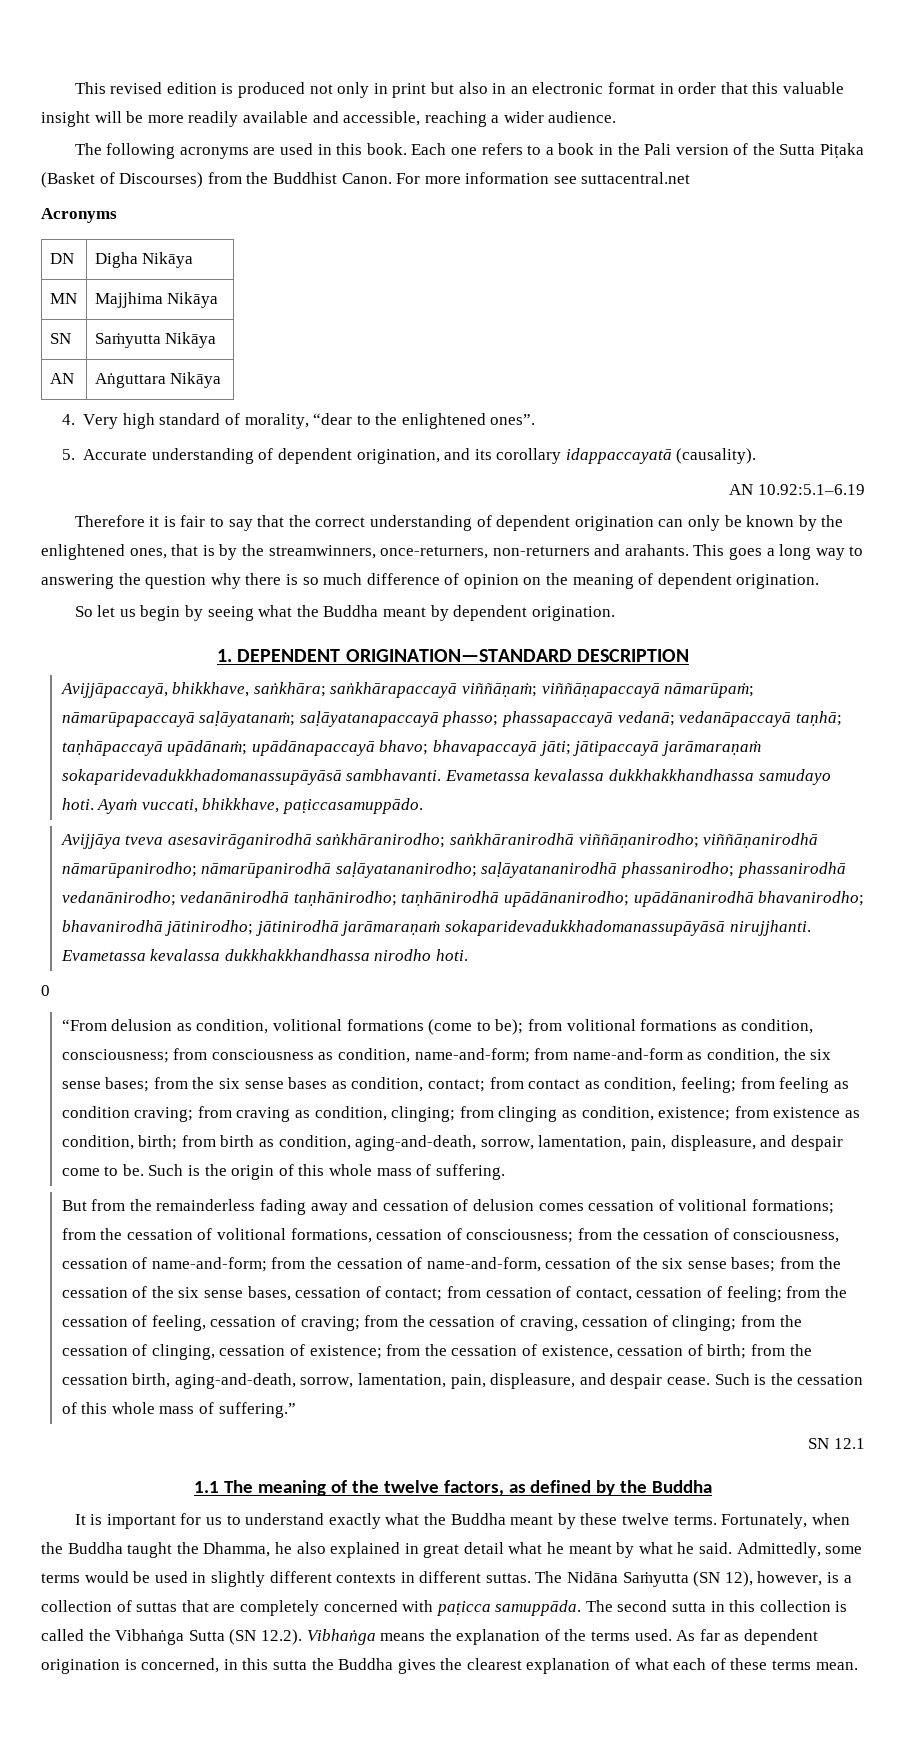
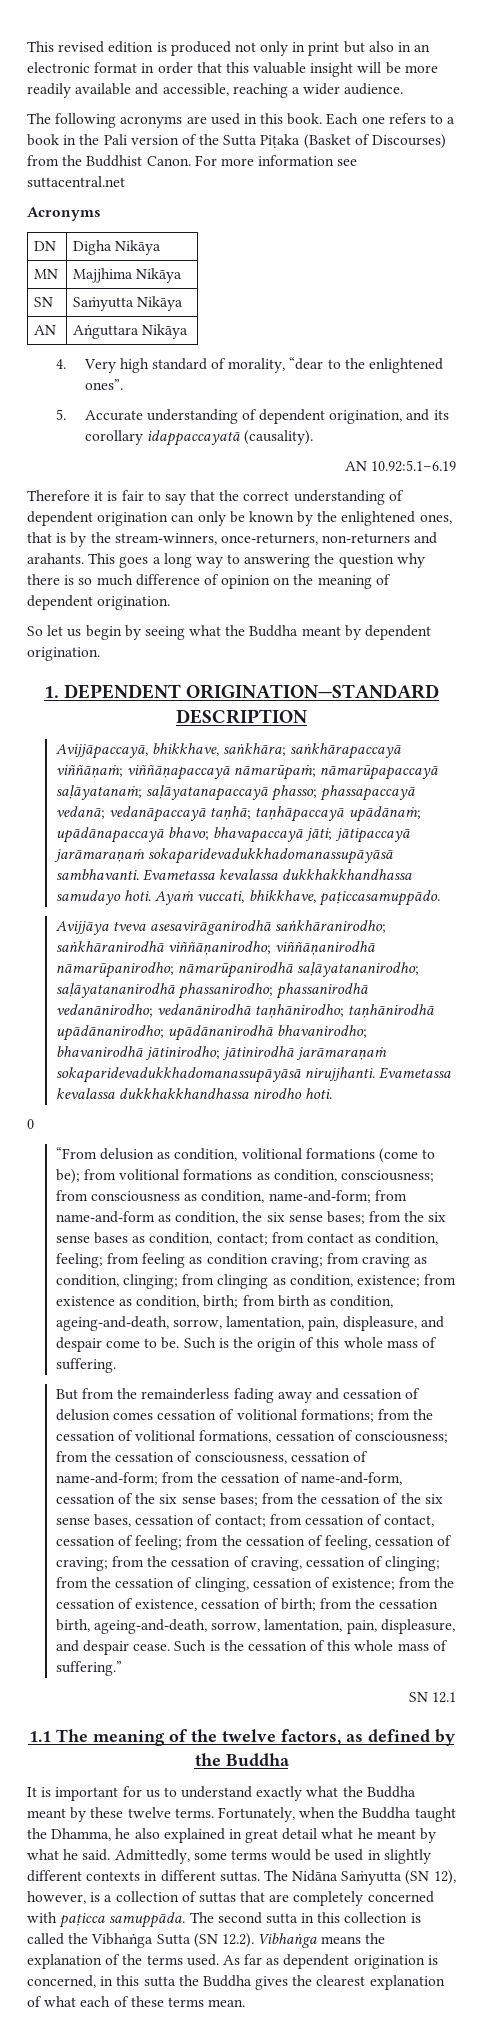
[268,545,376,559] streamwinners, -> [114,533,217,545] stream-winners,
[355,1135,477,1151] aging-and-death, -> [55,1316,169,1331] ageing-and-death,
[174,1373,296,1389] aging-and-death, -> [93,1619,207,1634] ageing-and-death,

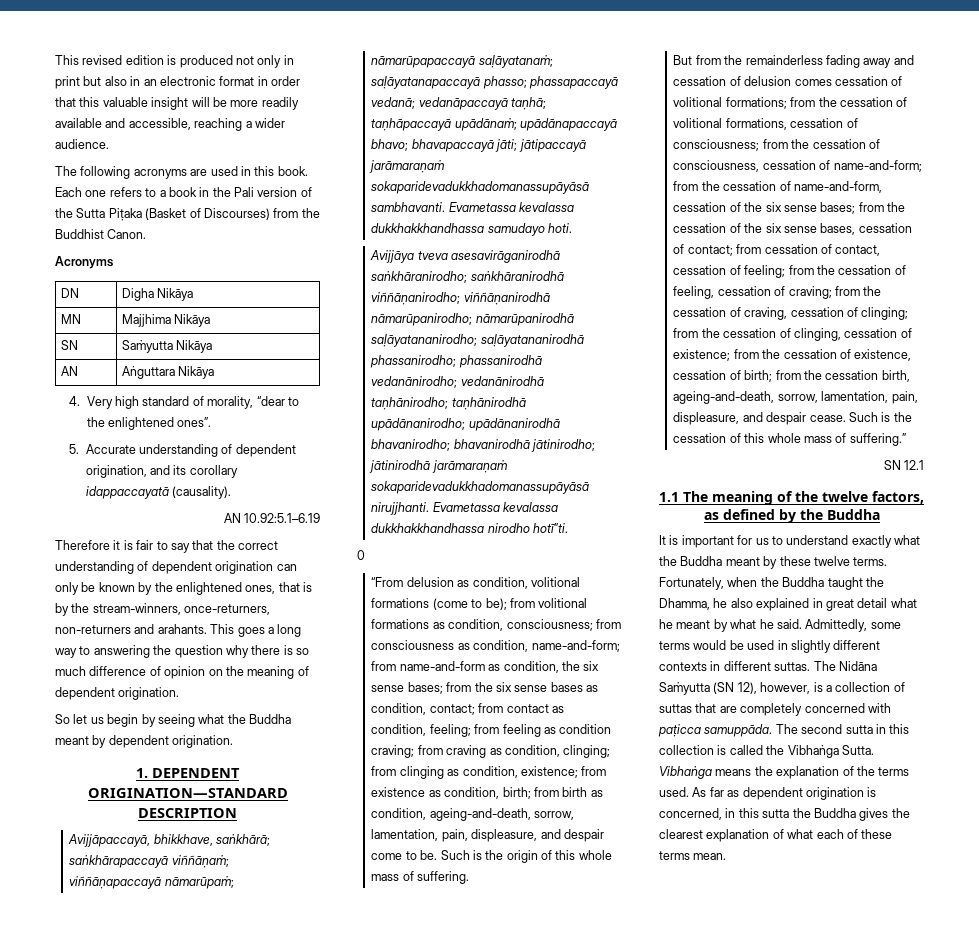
[194,155,358,166] [27,176,125,188] For more information see suttacentral.net -> (147, 234) none
[223,743,287,756] saṅkhāra; -> [216,834,271,846] saṅkhārā;
[155,890,440,906] Ayaṁ vuccati, bhikkhave, paṭiccasamuppādo. -> (573, 228) none
[305,1088,333,1099] hoti. -> [533,523,569,533] hotī”ti.
[156,1933,254,1948] Sutta (SN 12.2). -> [841,745,874,755] Sutta.

